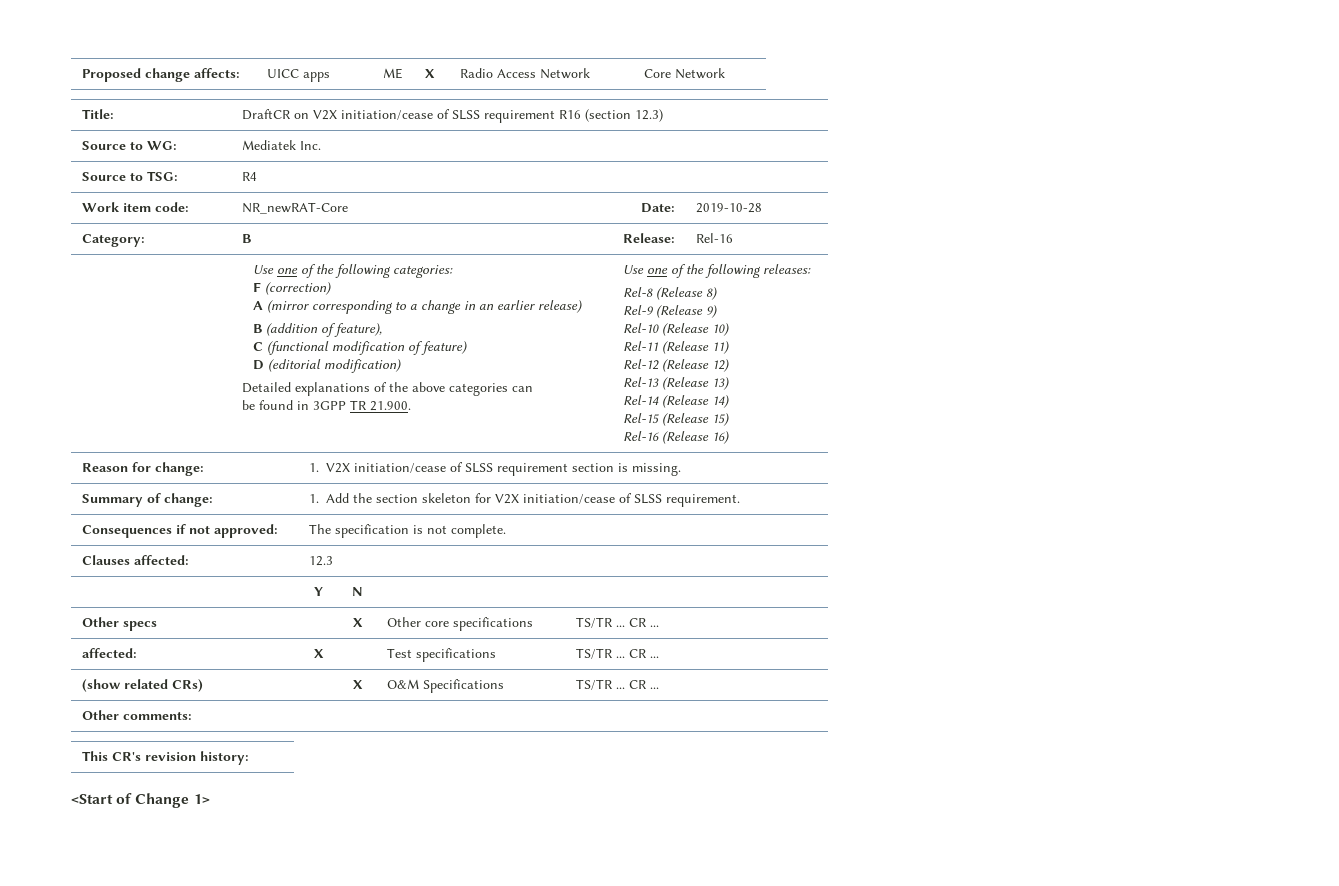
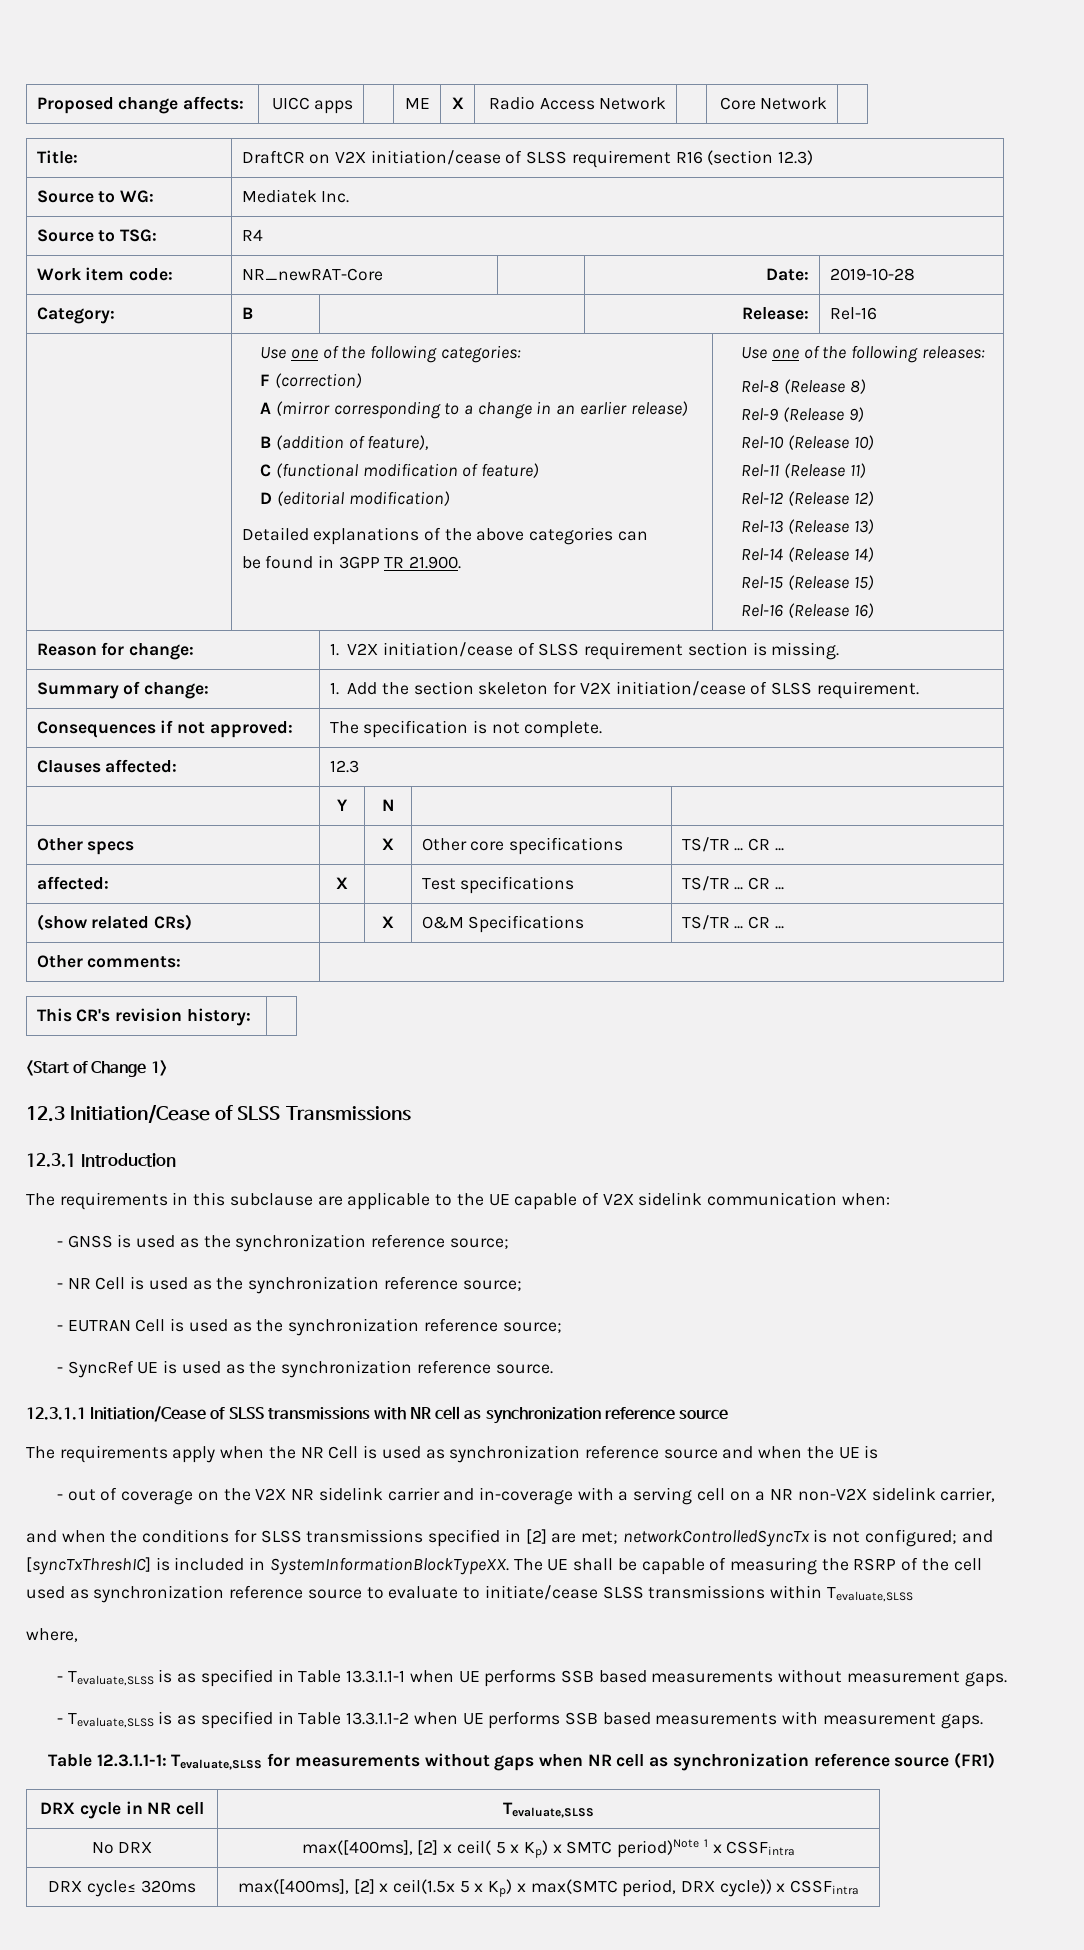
(210, 799) none -> [26,1104,412,1123] [26,1153,176,1167] [26,1192,890,1210] [57,1234,509,1252] [57,1276,522,1294] [57,1318,562,1336] [57,1360,553,1378] [26,1406,729,1424] [26,1445,879,1463] [57,1487,996,1505] [26,1529,993,1547] [26,1557,982,1575] [26,1585,913,1603] [26,1628,78,1642] [57,1669,1007,1687] [57,1711,983,1729] [47,1752,996,1771] [40,1801,204,1819] [503,1802,594,1818] [91,1842,153,1854] [301,1839,796,1858] [48,1880,196,1897] [237,1879,860,1897] // 12.3 Initiation/Cease of SLSS Transmissions // 12.3.1 Introduction // The requirements in this subclause are applicable to the UE capable of V2X sidelink communication when: // - GNSS is used as the synchronization reference source; // - NR Cell is used as the synchronization reference source; // - EUTRAN Cell is used as the synchronization reference source; // - SyncRef UE is used as the synchronization reference source. // 12.3.1.1 Initiation/Cease of SLSS transmissions with NR cell as synchronization reference source // The requirements apply when the NR Cell is used as synchronization reference source and when the UE is // - out of coverage on the V2X NR sidelink carrier and in-coverage with a serving cell on a NR non-V2X sidelink carrier, // and when the conditions for SLSS transmissions specified in [2] are met; networkControlledSyncTx is not configured; and [syncTxThreshIC] is included in SystemInformationBlockTypeXX. The UE shall be capable of measuring the RSRP of the cell used as synchronization reference source to evaluate to initiate/cease SLSS transmissions within Tevaluate,SLSS // where, // - Tevaluate,SLSS is as specified in Table 13.3.1.1-1 when UE performs SSB based measurements without measurement gaps. // - Tevaluate,SLSS is as specified in Table 13.3.1.1-2 when UE performs SSB based measurements with measurement gaps. // Table 12.3.1.1-1: Tevaluate,SLSS for measurements without gaps when NR cell as synchronization reference source (FR1) // DRX cycle in NR cell | Tevaluate,SLSS // No DRX | max([400ms], [2] x ceil( 5 x Kp) x SMTC period)Note 1 x CSSFintra // DRX cycle≤ 320ms | max([400ms], [2] x ceil(1.5x 5 x Kp) x max(SMTC period, DRX cycle)) x CSSFintra

